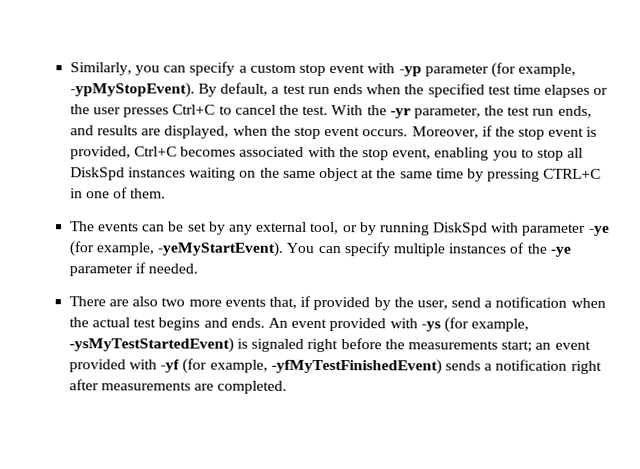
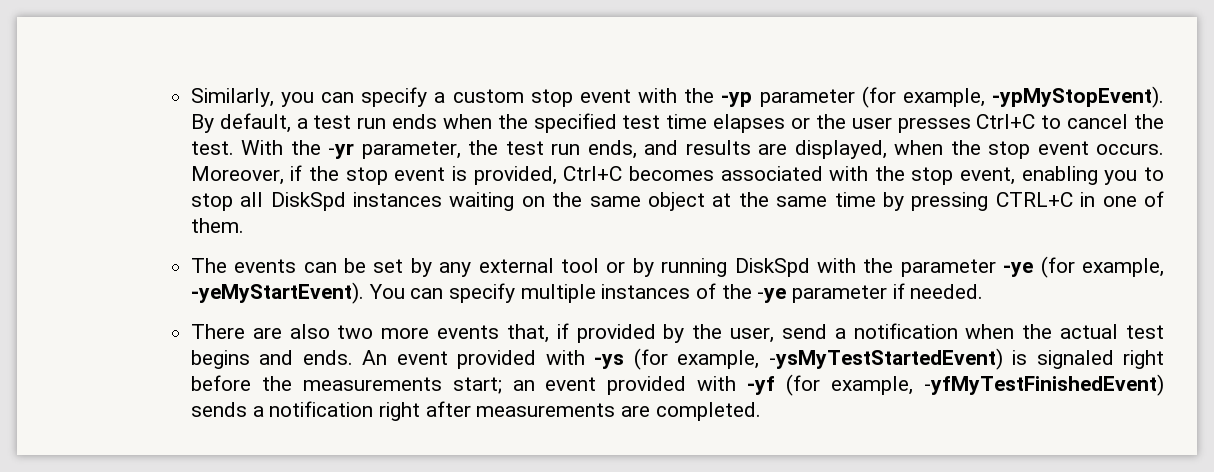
(396, 68) none -> [684,88,715,103] the
[310,221,340,235] tool, -> [561,258,600,273] tool
(520, 227) none -> [863,258,894,273] the

